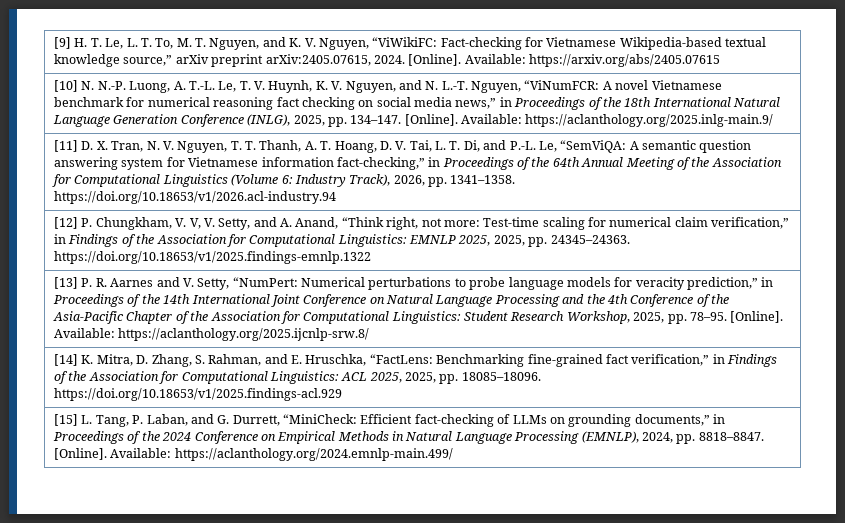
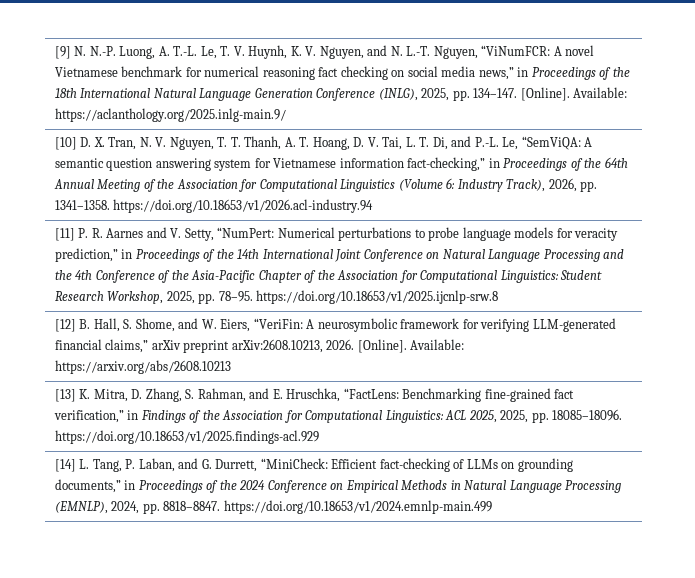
[74,37,767,50] [53,54,720,67] [53,80,78,92] H. T. Le, L. T. To, M. T. Nguyen, and K. V. Nguyen, “ViWikiFC: Fact-checking for Vietnamese Wikipedia-based textual knowledge source,” arXiv preprint arXiv:2405.07615, 2024. [Online]. Available: https://arxiv.org/abs/2405.07615 // [10] -> (71, 52) none
[53,140,78,152] [11] -> [54,137,77,150] [10]
[53,217,790,230] [53,234,630,247] [53,251,371,264] [53,277,78,289] [12] P. Chungkham, V. V, V. Setty, and A. Anand, “Think right, not more: Test-time scaling for numerical claim verification,” in Findings of the Association for Computational Linguistics: EMNLP 2025, 2025, pp. 24345–24363. https://doi.org/10.18653/v1/2025.findings-emnlp.1322 // [13] -> [54,228,75,241] [11]
[730,311,784,323] [53,328,370,341] [53,354,78,366] [Online]. Available: https://aclanthology.org/2025.ijcnlp-srw.8/ // [14] -> [256,290,499,304] [54,318,616,332] [54,339,465,353] [54,360,231,374] [54,389,76,402] https://doi.org/10.18653/v1/2025.ijcnlp-srw.8 // [12] B. Hall, S. Shome, and W. Eiers, “VeriFin: A neurosymbolic framework for verifying LLM-generated financial claims,” arXiv preprint arXiv:2608.10213, 2026. [Online]. Available: https://arxiv.org/abs/2608.10213 // [13]
[53,414,78,426] [15] -> [54,459,76,472] [14]
[53,448,453,461] [Online]. Available: https://aclanthology.org/2024.emnlp-main.499/ -> [223,500,492,514] https://doi.org/10.18653/v1/2024.emnlp-main.499

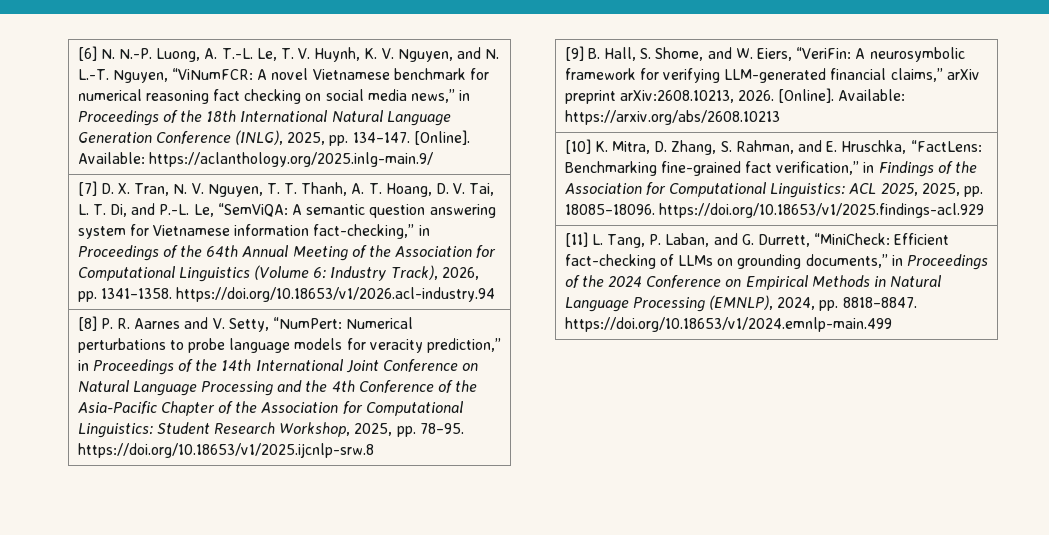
[54,46,71,59] [9] -> [77,46,97,61] [6]
[54,137,77,150] [10] -> [77,181,97,196] [7]
[54,228,75,241] [11] -> [77,316,97,331] [8]
[54,319,76,332] [12] -> [564,46,584,61] [9]
[54,389,76,402] [13] -> [564,139,591,154] [10]
[54,459,76,472] [14] -> [564,232,588,247] [11]

